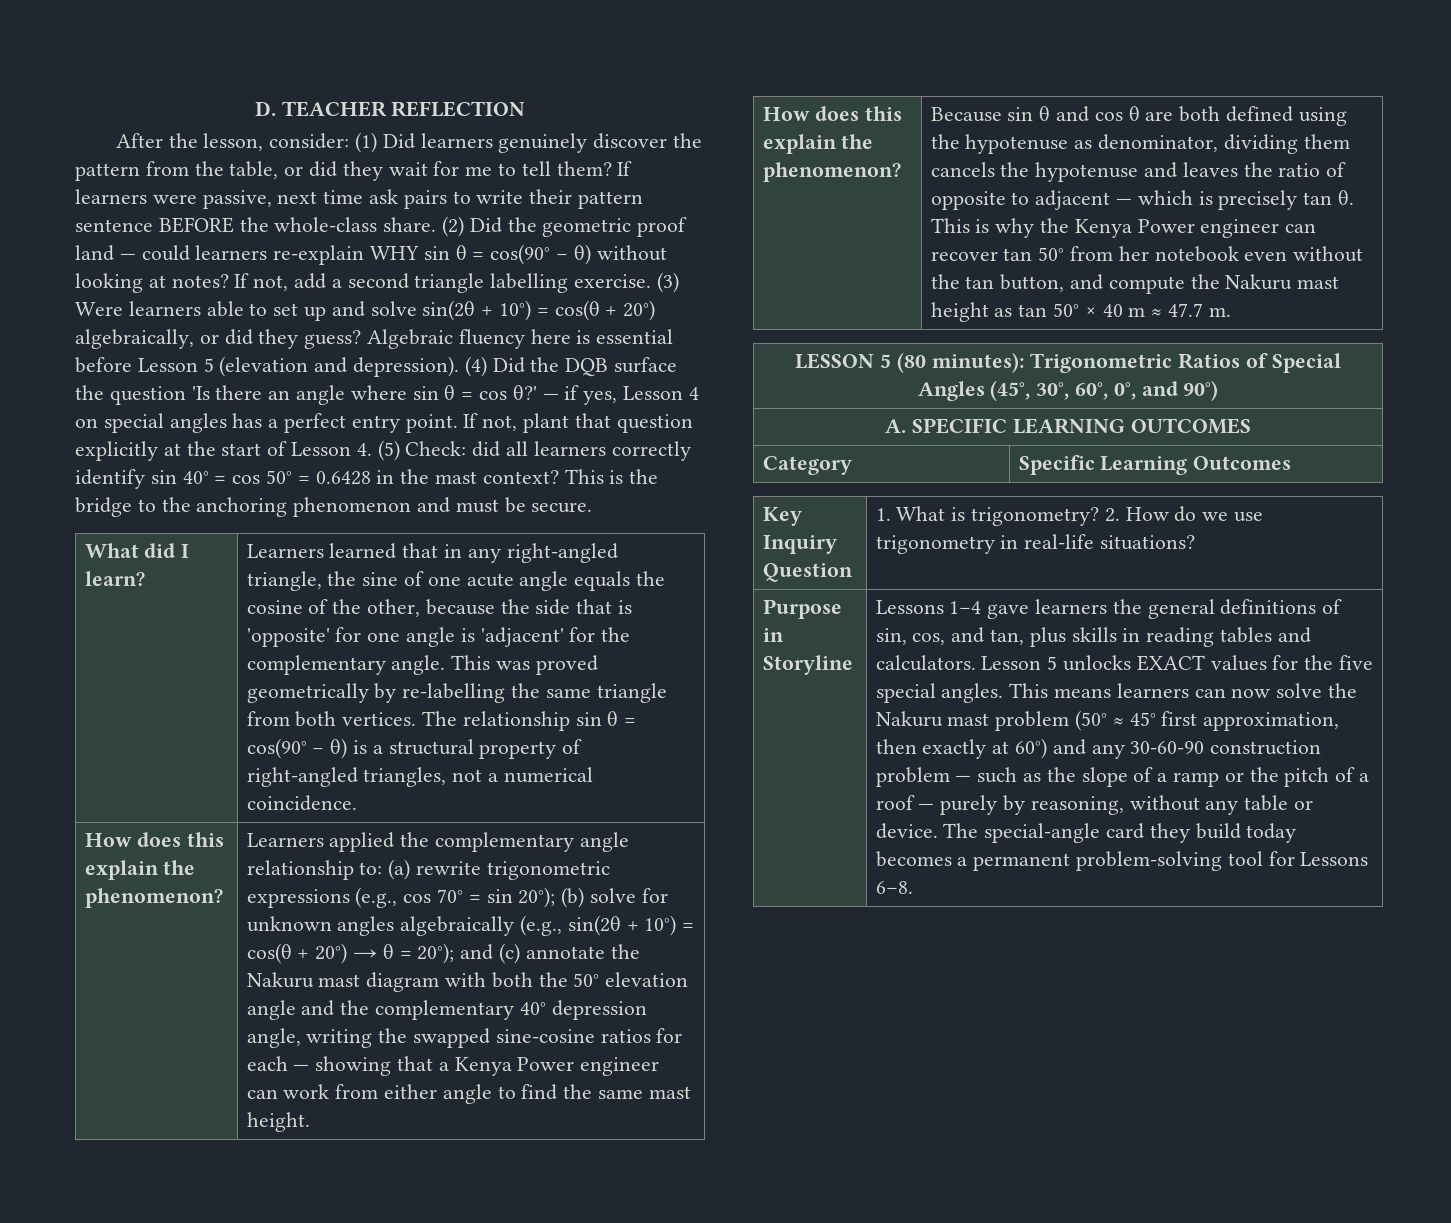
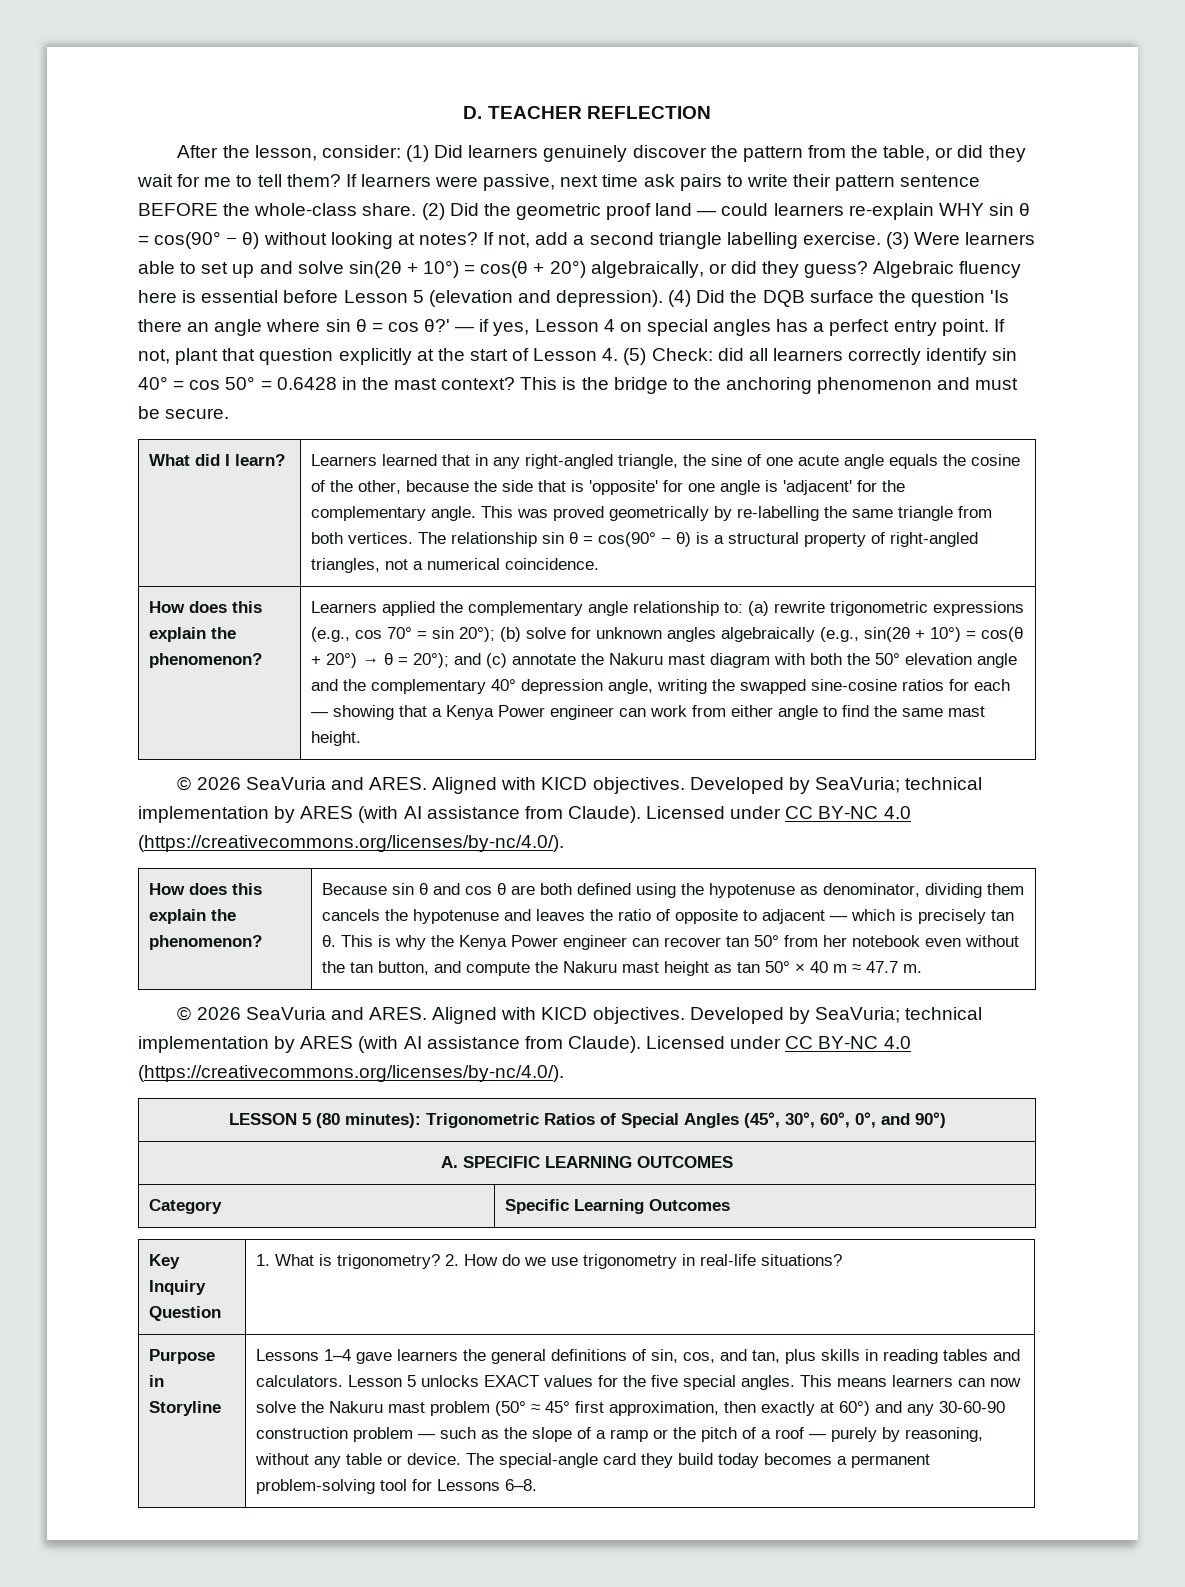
(310, 1122) none -> [177,776,983,794] [138,806,911,823] [138,835,564,852] // © 2026 SeaVuria and ARES. Aligned with KICD objectives. Developed by SeaVuria; technical implementation by ARES (with AI assistance from Claude). Licensed under CC BY-NC 4.0 (https://creativecommons.org/licenses/by-nc/4.0/).
(1231, 312) none -> [177,1006,983,1024] [138,1036,911,1053] [138,1065,564,1082] // © 2026 SeaVuria and ARES. Aligned with KICD objectives. Developed by SeaVuria; technical implementation by ARES (with AI assistance from Claude). Licensed under CC BY-NC 4.0 (https://creativecommons.org/licenses/by-nc/4.0/).

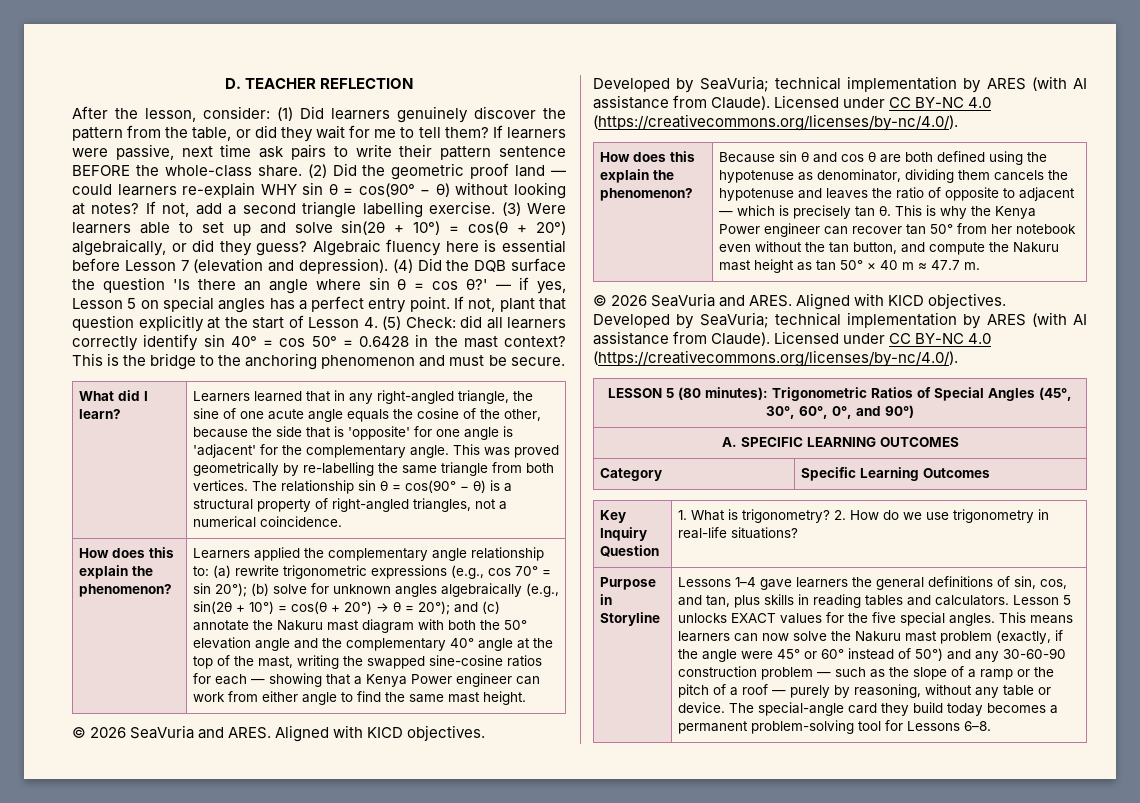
[412,290,424,303] 5 -> [180,260,189,271] 7
[603,319,615,332] 4 -> [127,298,137,309] 5
[521,679,654,694] depression angle, -> [477,638,553,651] [192,655,293,669] angle at the top of the mast,
[495,1401,871,1416] (50° ≈ 45° first approximation, then exactly at 60°) -> [995,630,1063,644] [677,648,943,662] (exactly, if the angle were 45° or 60° instead of 50°)

